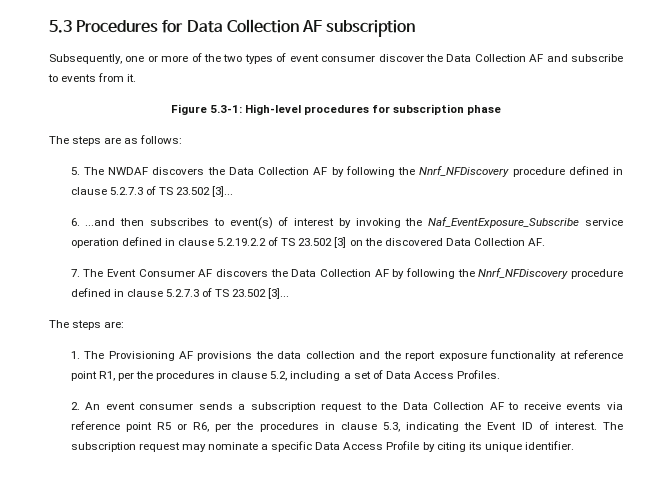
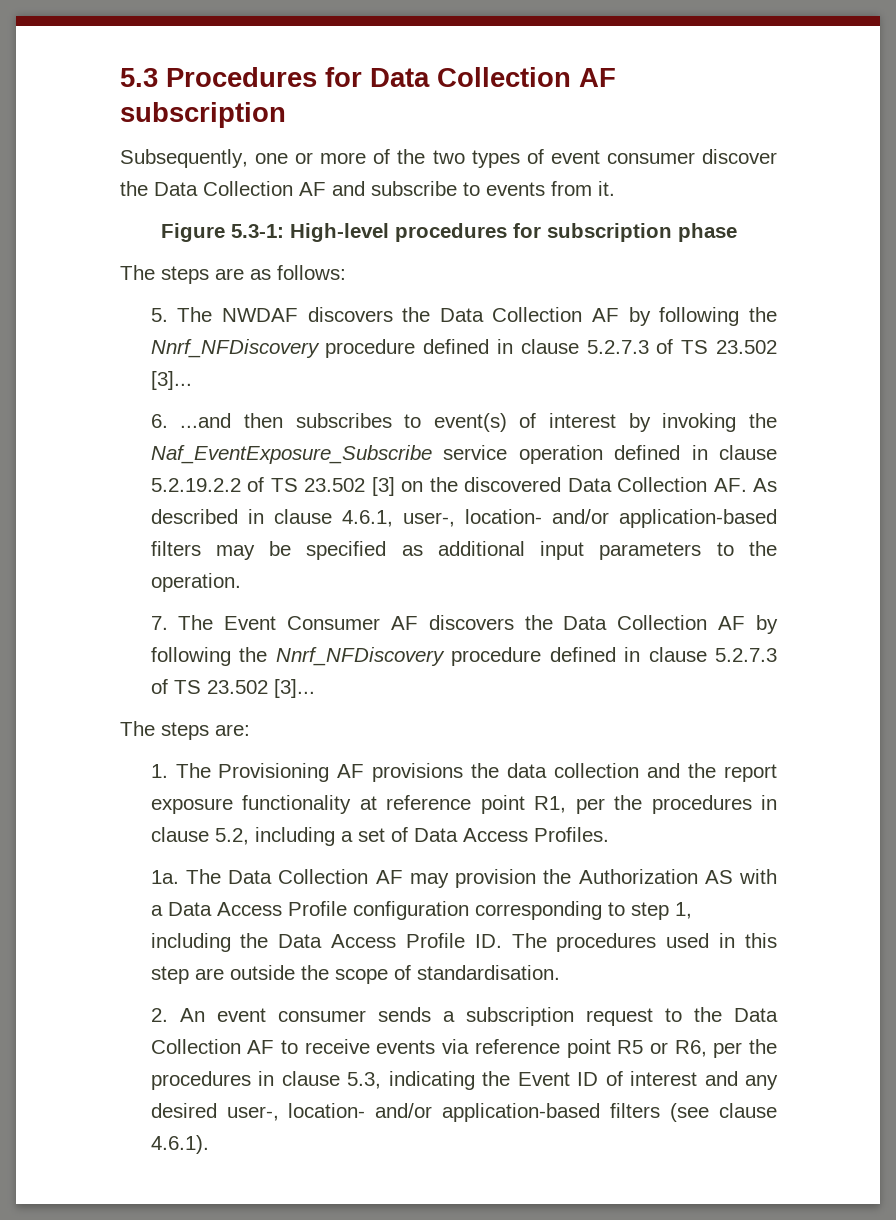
(546, 242) none -> [753,478,778,492] [150,509,777,528] [150,541,777,560] [150,573,241,592] As described in clause 4.6.1, user-, location- and/or application-based filters may be specified as additional input parameters to the operation.
(501, 374) none -> [150,869,778,888] [150,901,692,920] [150,933,778,952] [150,965,560,984] // 1a. The Data Collection AF may provision the Authorization AS with a Data Access Profile configuration corresponding to step 1, including the Data Access Profile ID. The procedures used in this step are outside the scope of standardisation.
[554,422,623,430] [70,441,574,452] interest. The subscription request may nominate a specific Data Access Profile by citing its unique identifier. -> [630,1071,779,1090] [150,1103,777,1122] [150,1135,209,1154] interest and any desired user-, location- and/or application-based filters (see clause 4.6.1).

